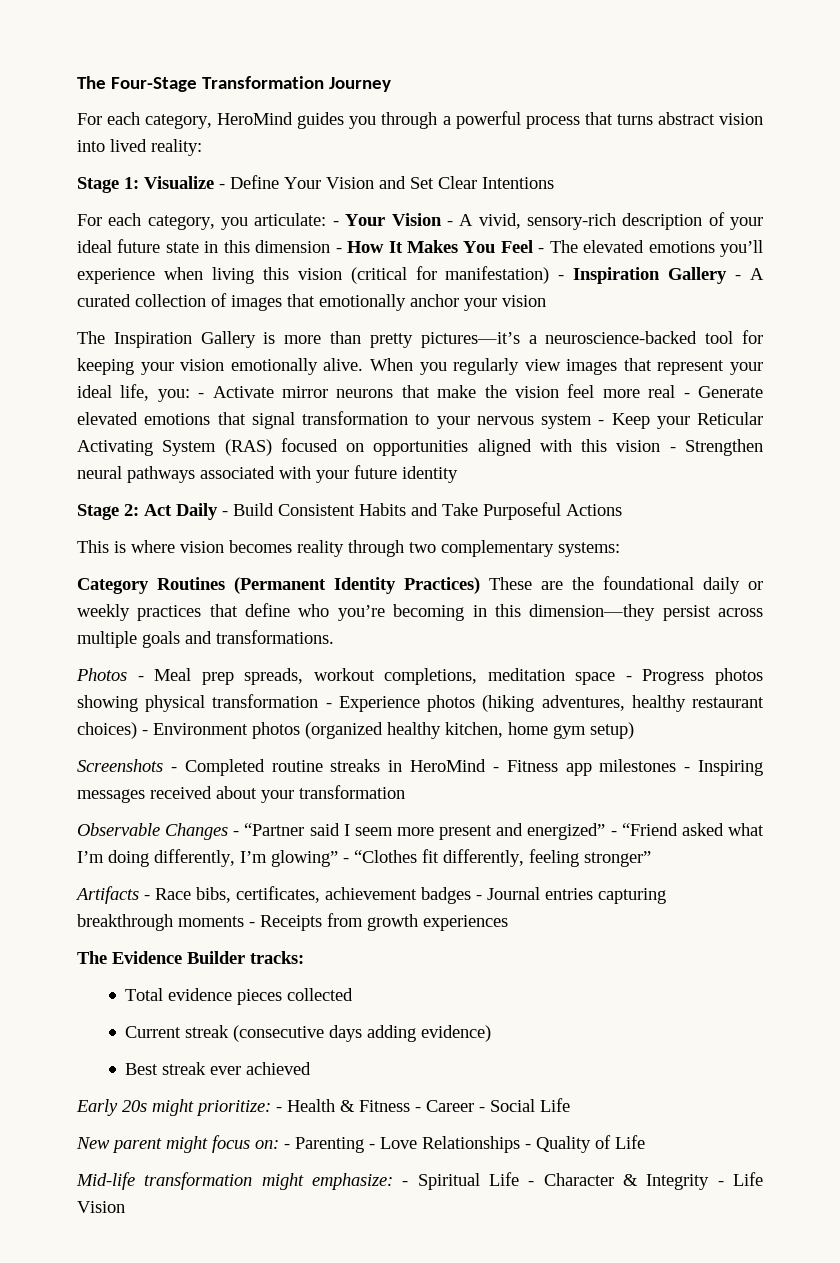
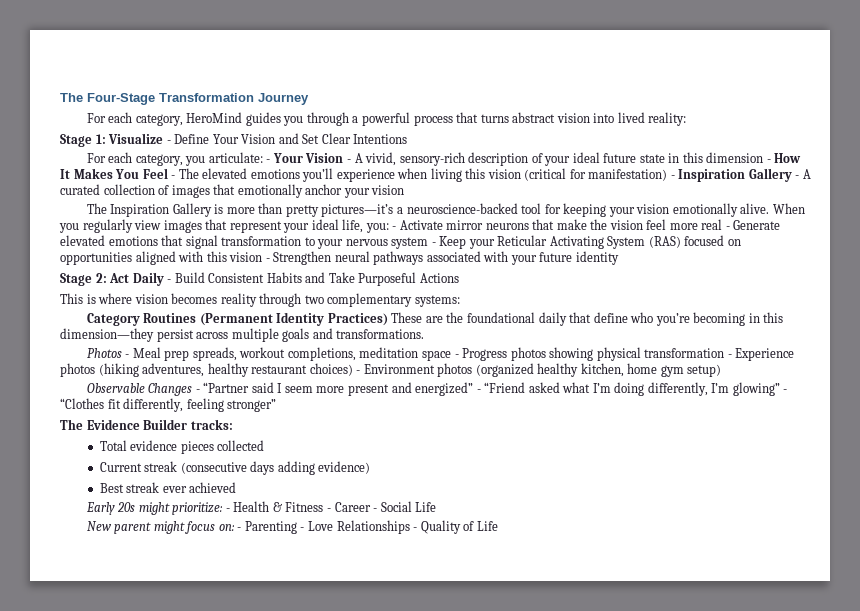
[748,581,763,590] [77,604,202,621] or weekly practices -> (567, 319) none
[77,759,764,776] [77,785,405,803] // Screenshots - Completed routine streaks in HeroMind - Fitness app milestones - Inspiring messages received about your transformation -> (722, 370) none
[75,886,666,904] [77,913,508,931] // Artifacts - Race bibs, certificates, achievement badges - Journal entries capturing breakthrough moments - Receipts from growth experiences -> (277, 405) none
[76,1172,763,1190] [77,1201,125,1213] // Mid-life transformation might emphasize: - Spiritual Life - Character & Integrity - Life Vision -> (498, 526) none

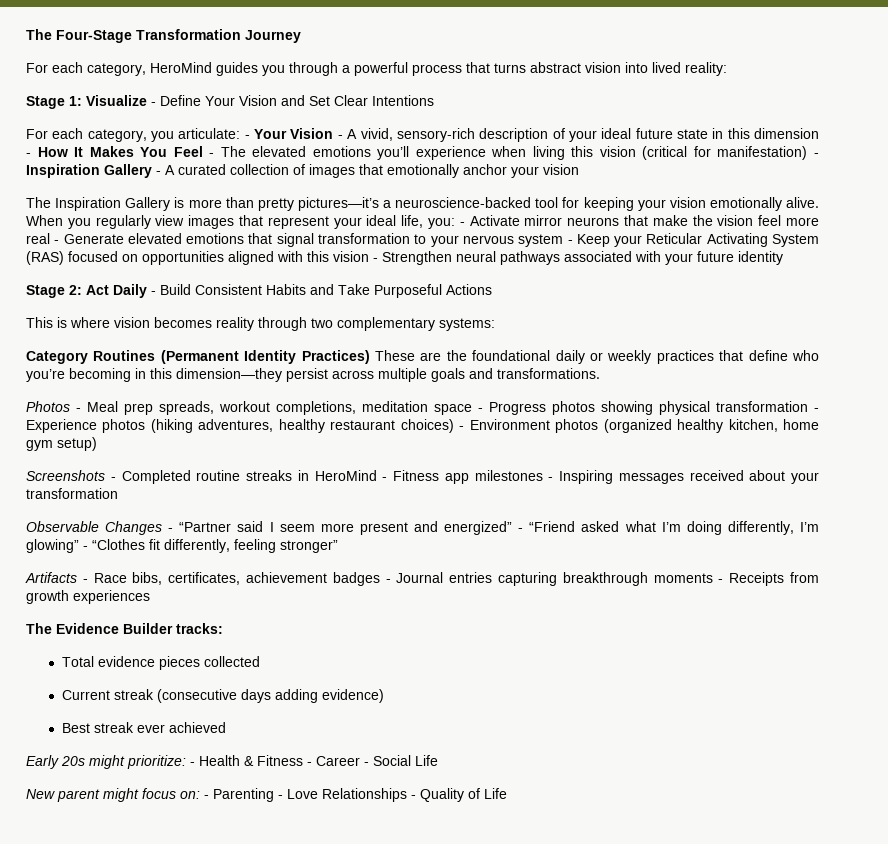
(567, 319) none -> [589,350,714,364] or weekly practices
(722, 370) none -> [26,470,819,484] [26,488,118,499] // Screenshots - Completed routine streaks in HeroMind - Fitness app milestones - Inspiring messages received about your transformation
(277, 405) none -> [25,572,819,586] [26,590,150,604] // Artifacts - Race bibs, certificates, achievement badges - Journal entries capturing breakthrough moments - Receipts from growth experiences

